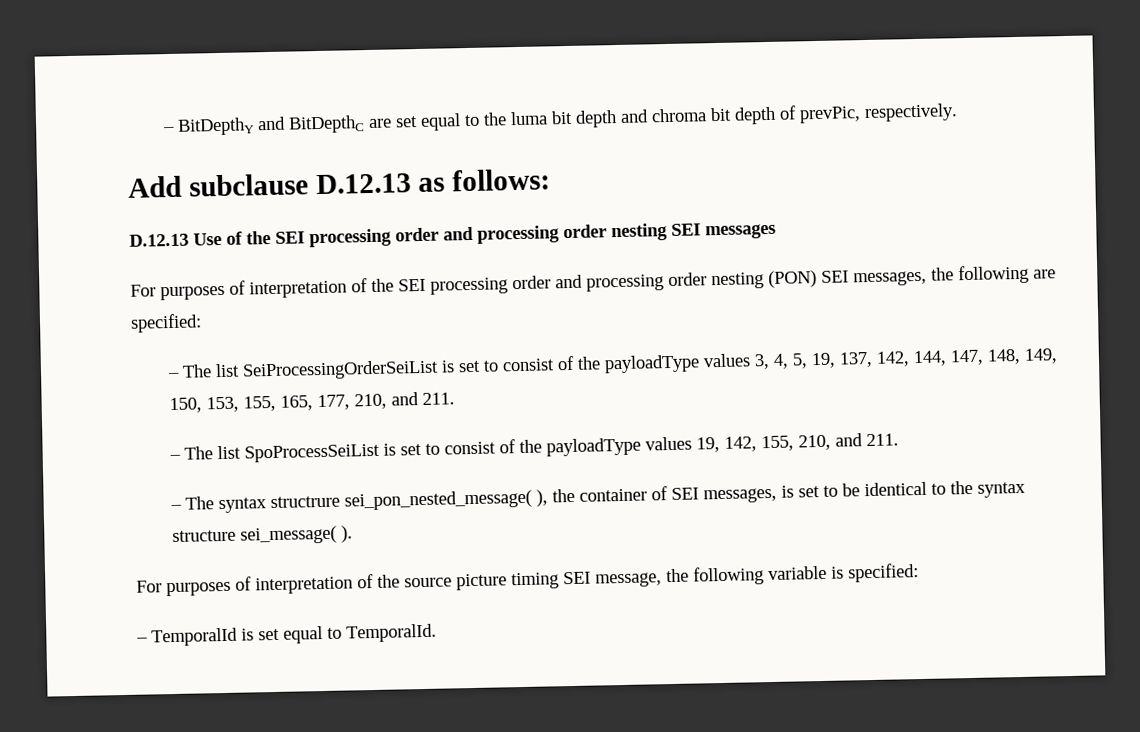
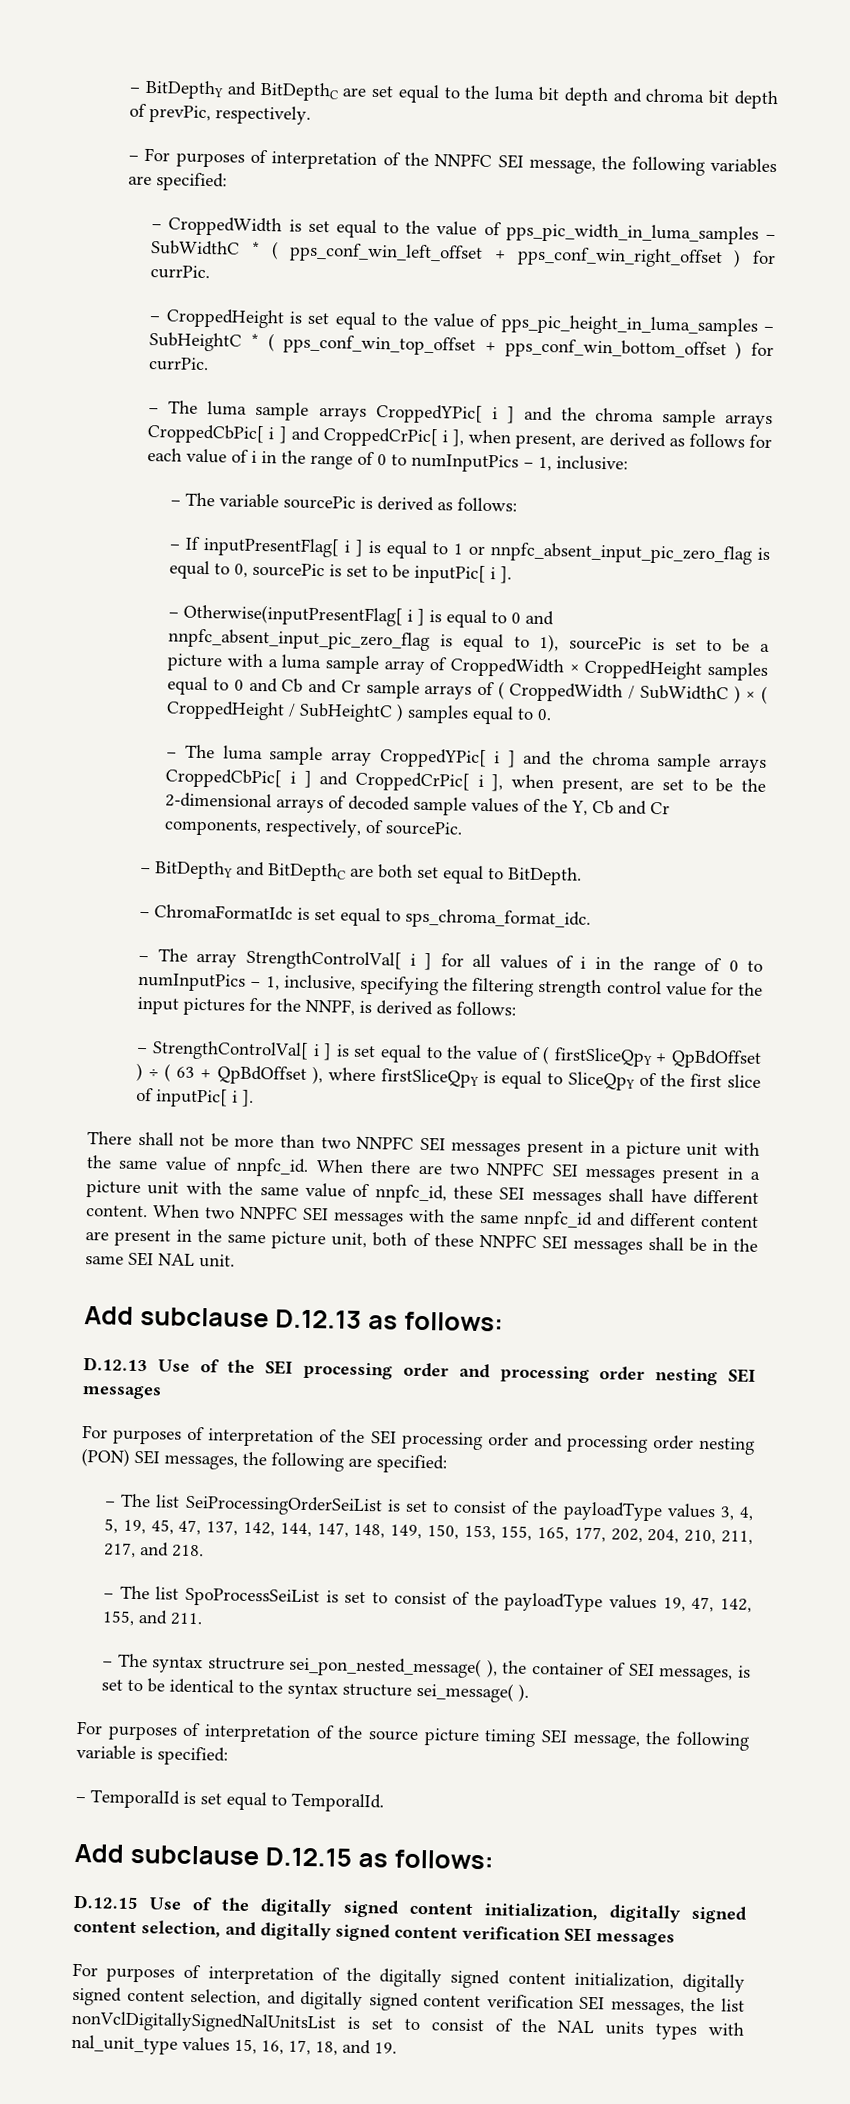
(958, 113) none -> [128,147,777,176] [128,172,228,192] [151,216,776,245] [151,240,776,269] [150,265,211,280] [149,308,774,337] [149,332,774,361] [148,357,210,372] [148,400,773,430] [147,424,773,450] [147,448,629,473] [170,492,518,512] [169,536,770,565] [169,560,513,585] [168,603,555,629] [168,628,770,653] [167,653,768,681] [167,676,768,704] [166,700,553,725] [166,744,767,773] [165,768,767,795] [165,792,671,816] [164,818,464,838] [140,860,583,886] [139,904,592,930] [138,948,763,976] [138,972,763,999] [137,996,517,1016] [136,1040,762,1069] [136,1062,761,1091] [136,1087,255,1108] [87,1131,761,1160] [86,1155,760,1185] [86,1180,759,1207] [86,1204,759,1230] [85,1229,758,1255] [85,1251,235,1268] // – For purposes of interpretation of the NNPFC SEI message, the following variables are specified: // – CroppedWidth is set equal to the value of pps_pic_width_in_luma_samples − SubWidthC * ( pps_conf_win_left_offset + pps_conf_win_right_offset ) for currPic. // – CroppedHeight is set equal to the value of pps_pic_height_in_luma_samples − SubHeightC * ( pps_conf_win_top_offset + pps_conf_win_bottom_offset ) for currPic. // – The luma sample arrays CroppedYPic[ i ] and the chroma sample arrays CroppedCbPic[ i ] and CroppedCrPic[ i ], when present, are derived as follows for each value of i in the range of 0 to numInputPics − 1, inclusive: // – The variable sourcePic is derived as follows: // – If inputPresentFlag[ i ] is equal to 1 or nnpfc_absent_input_pic_zero_flag is equal to 0, sourcePic is set to be inputPic[ i ]. // – Otherwise(inputPresentFlag[ i ] is equal to 0 and nnpfc_absent_input_pic_zero_flag is equal to 1), sourcePic is set to be a picture with a luma sample array of CroppedWidth × CroppedHeight samples equal to 0 and Cb and Cr sample arrays of ( CroppedWidth / SubWidthC ) × ( CroppedHeight / SubHeightC ) samples equal to 0. // – The luma sample array CroppedYPic[ i ] and the chroma sample arrays CroppedCbPic[ i ] and CroppedCrPic[ i ], when present, are set to be the 2-dimensional arrays of decoded sample values of the Y, Cb and Cr components, respectively, of sourcePic. // – BitDepthY and BitDepthC are both set equal to BitDepth. // – ChromaFormatIdc is set equal to sps_chroma_format_idc. // – The array StrengthControlVal[ i ] for all values of i in the range of 0 to numInputPics − 1, inclusive, specifying the filtering strength control value for the input pictures for the NNPF, is derived as follows: // – StrengthControlVal[ i ] is set equal to the value of ( firstSliceQpY + QpBdOffset ) ÷ ( 63 + QpBdOffset ), where firstSliceQpY is equal to SliceQpY of the first slice of inputPic[ i ]. // There shall not be more than two NNPFC SEI messages present in a picture unit with the same value of nnpfc_id. When there are two NNPFC SEI messages present in a picture unit with the same value of nnpfc_id, these SEI messages shall have different content. When two NNPFC SEI messages with the same nnpfc_id and different content are present in the same picture unit, both of these NNPFC SEI messages shall be in the same SEI NAL unit.
(836, 360) none -> [150,1519,202,1536] 45, 47,
[353,392,455,410] 210, and 211. -> [610,1528,754,1545] [104,1542,205,1558] 202, 204, 210, 211, 217, and 218.
(720, 445) none -> [691,1596,715,1613] 47,
[797,434,831,451] 210, -> (136, 1618) none
(437, 633) none -> [74,1843,494,1870] [73,1894,747,1924] [73,1920,675,1947] [72,1962,745,1993] [72,1986,745,2016] [71,2010,744,2040] [71,2034,397,2056] // Add subclause D.12.15 as follows: // D.12.15 Use of the digitally signed content initialization, digitally signed content selection, and digitally signed content verification SEI messages // For purposes of interpretation of the digitally signed content initialization, digitally signed content selection, and digitally signed content verification SEI messages, the list nonVclDigitallySignedNalUnitsList is set to consist of the NAL units types with nal_unit_type values 15, 16, 17, 18, and 19.

